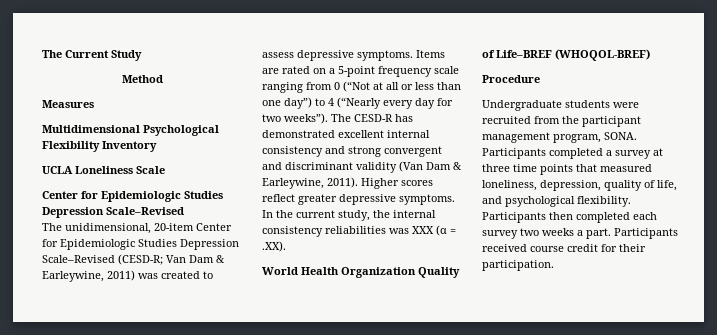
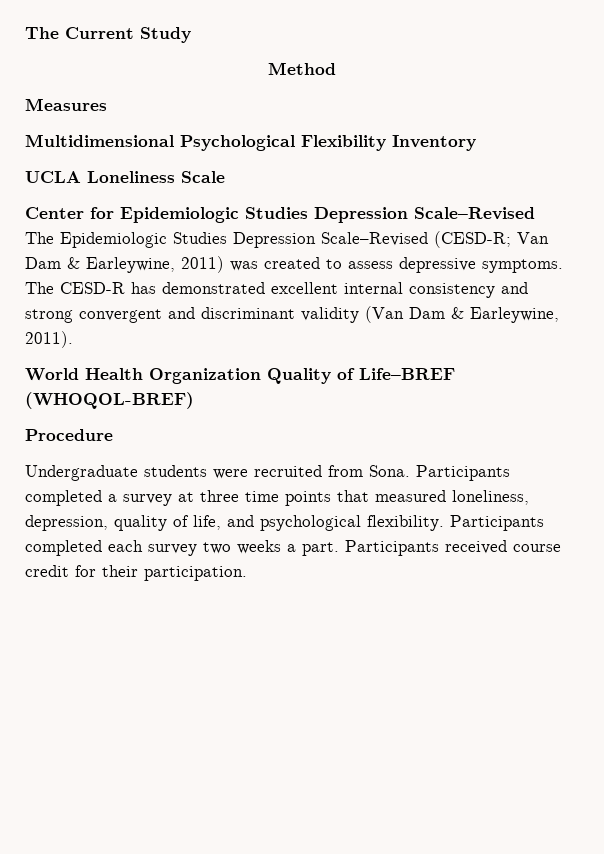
[65,223,232,234] [42,239,58,247] unidimensional, 20-item Center for -> (54, 238) none
[416,50,445,58] [262,66,459,77] [262,81,461,93] [262,97,453,109] [262,113,328,124] Items are rated on a 5-point frequency scale ranging from 0 (“Not at all or less than one day”) to 4 (“Nearly every day for two weeks”). -> (563, 266) none
[361,178,433,189] [262,194,455,205] [262,210,436,221] [262,225,456,237] [262,241,286,252] Higher scores reflect greater depressive symptoms. In the current study, the internal consistency reliabilities was XXX (α = .XX). -> (73, 339) none
[562,116,641,127] [482,132,637,143] the participant management program, SONA. -> [369,465,410,477] Sona.
[549,212,573,220] then -> (544, 523) none

